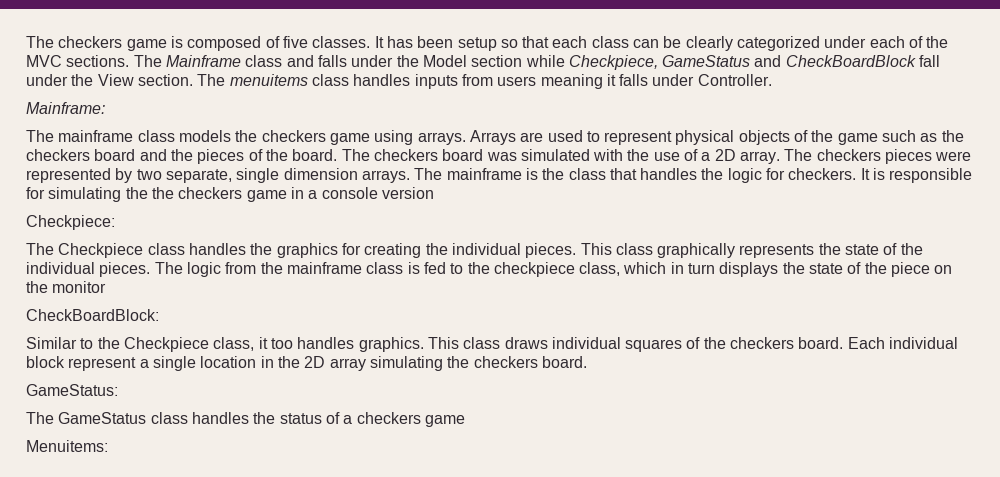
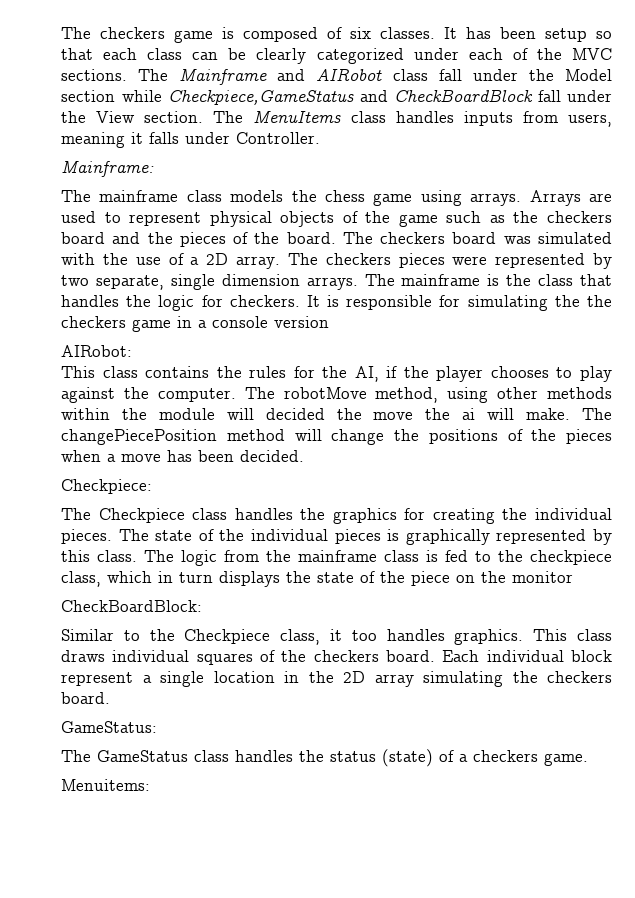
[282,36,308,48] five -> [350,27,371,39] six
[245,55,347,67] class and falls -> [277,68,462,81] and AIRobot class fall
[568,55,751,70] Checkpiece, GameStatus -> [168,90,354,105] Checkpiece,GameStatus
[229,74,308,86] menuitems -> [253,110,342,123] MenuItems
[497,76,537,86] users -> [567,114,612,127] users,
[261,130,326,142] checkers -> [325,190,365,202] chess
(434, 193) none -> [61,345,132,357] [61,366,613,382] [61,387,612,403] [61,408,613,420] [61,429,612,445] [61,450,304,462] // AIRobot: // This class contains the rules for the AI, if the player chooses to play against the computer. The robotMove method, using other methods within the module will decided the move the ai will make. The changePiecePosition method will change the positions of the pieces when a move has been decided.
[580,243,923,258] [26,262,151,277] This class graphically represents the state of the individual pieces. -> [118,529,613,545] [61,550,137,562] The state of the individual pieces is graphically represented by this class.
(322, 418) none -> [382,749,433,767] (state)
[424,415,465,427] game -> [544,753,588,766] game.

